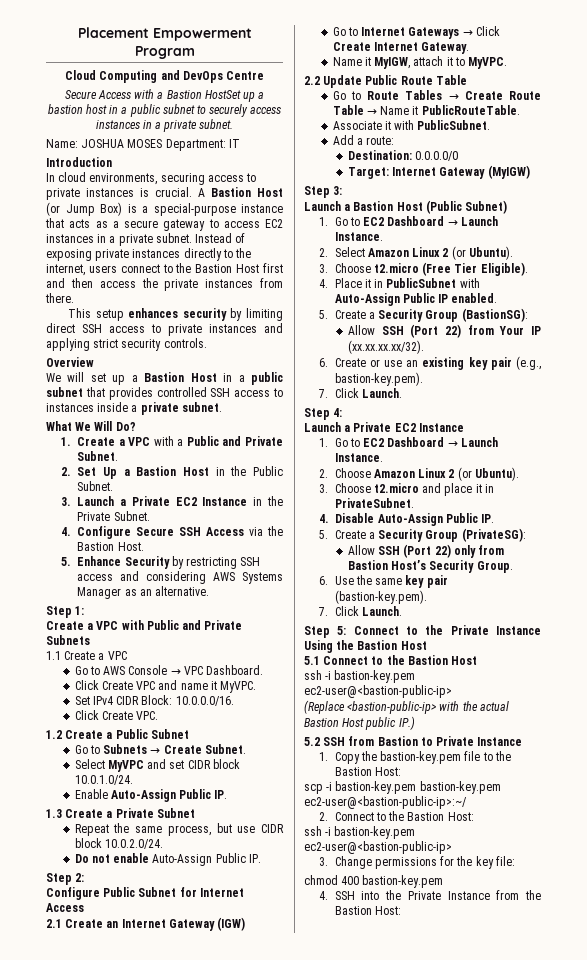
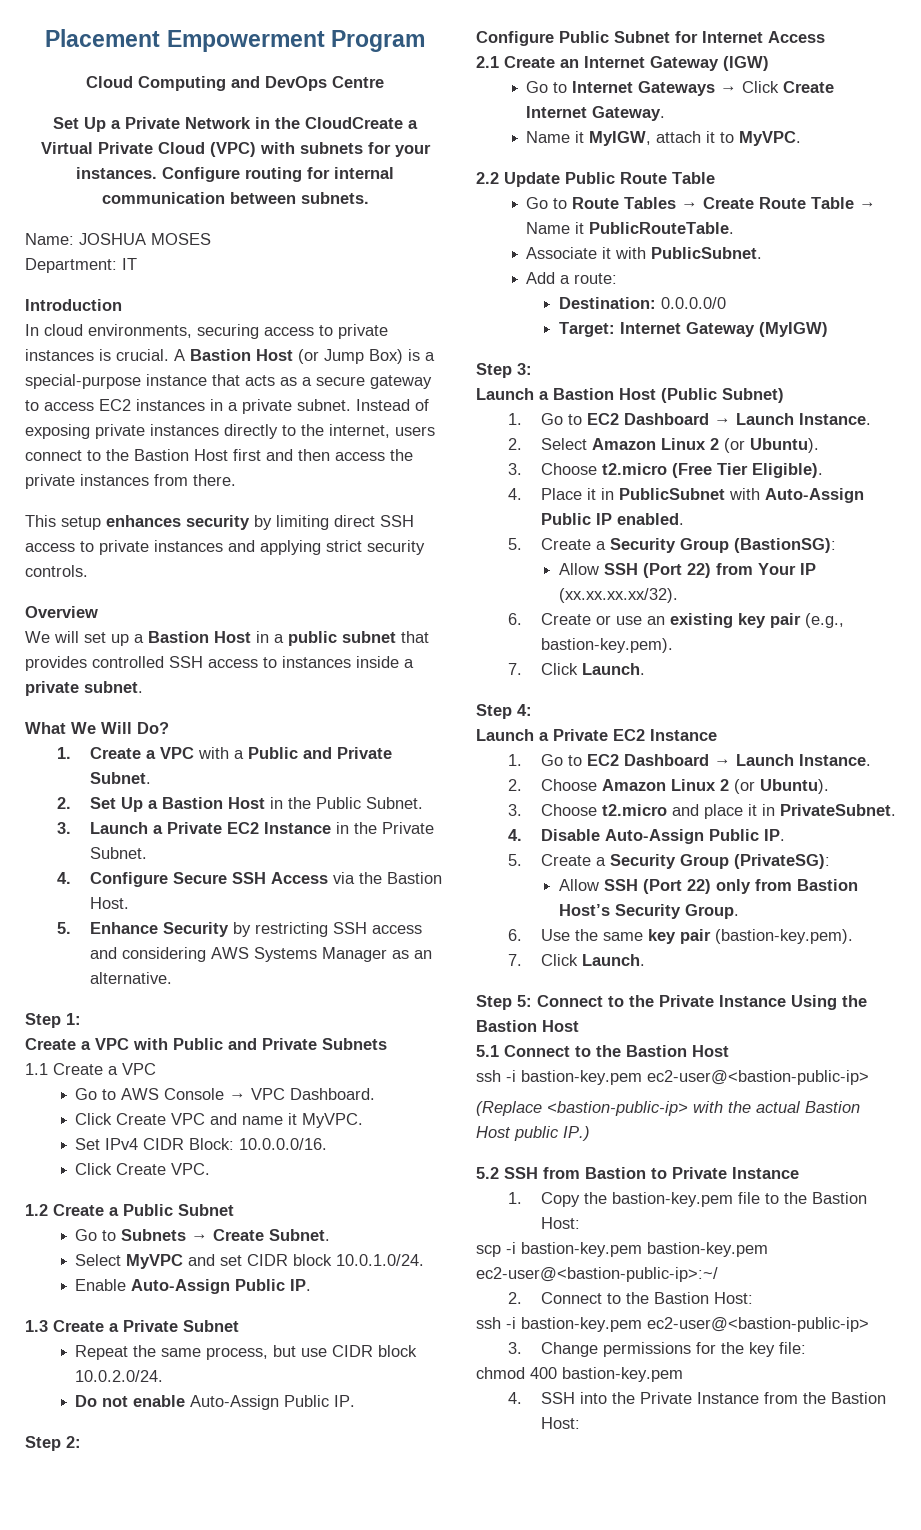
[64,89,265,102] [47,104,282,117] [95,119,234,132] Secure Access with a Bastion HostSet up a bastion host in a public subnet to securely access instances in a private subnet. -> [53,117,418,132] [40,142,431,157] [76,167,394,182] [101,192,369,204] Set Up a Private Network in the CloudCreate a Virtual Private Cloud (VPC) with subnets for your instances. Configure routing for internal communication between subnets.
(163, 143) none -> (211, 239) //

